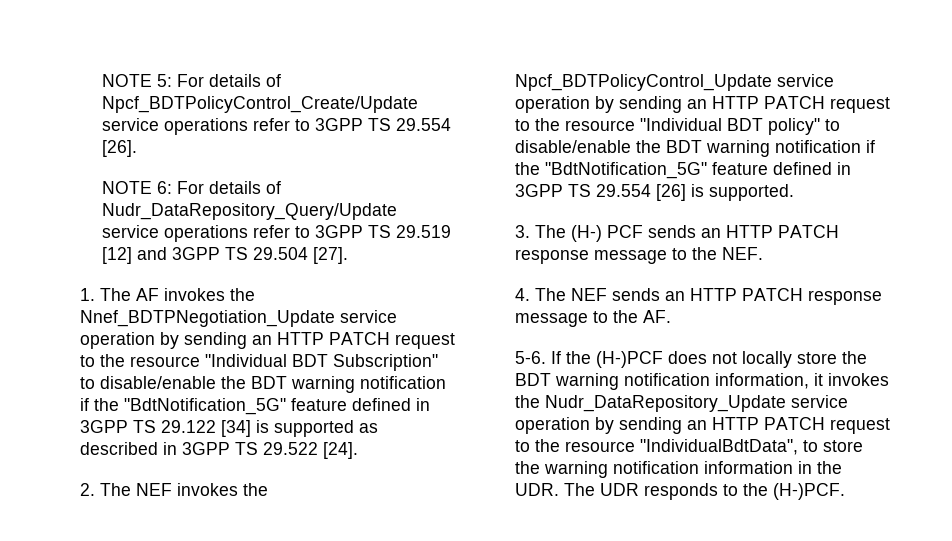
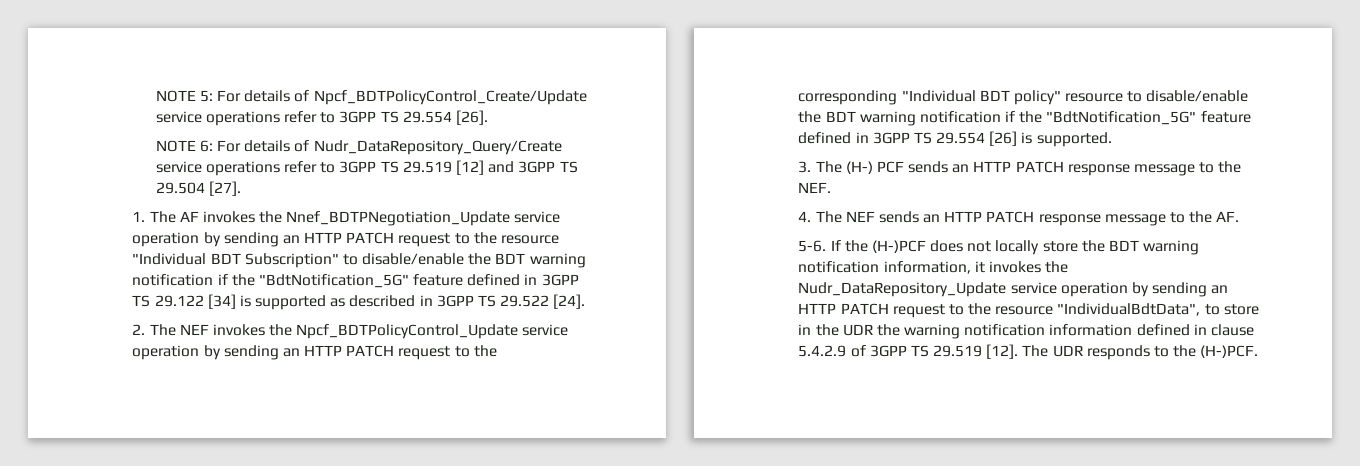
[101,203,397,220] Nudr_DataRepository_Query/Update -> [313,140,562,155] Nudr_DataRepository_Query/Create
[564,120,635,131] resource -> [798,90,898,105] corresponding
(820, 126) none -> [1065,93,1124,102] resource
(863, 446) none -> [798,324,873,336] in the UDR
[797,461,842,474] [514,483,559,496] in the UDR. -> [1136,324,1255,336] [798,344,1019,359] defined in clause 5.4.2.9 of 3GPP TS 29.519 [12].

